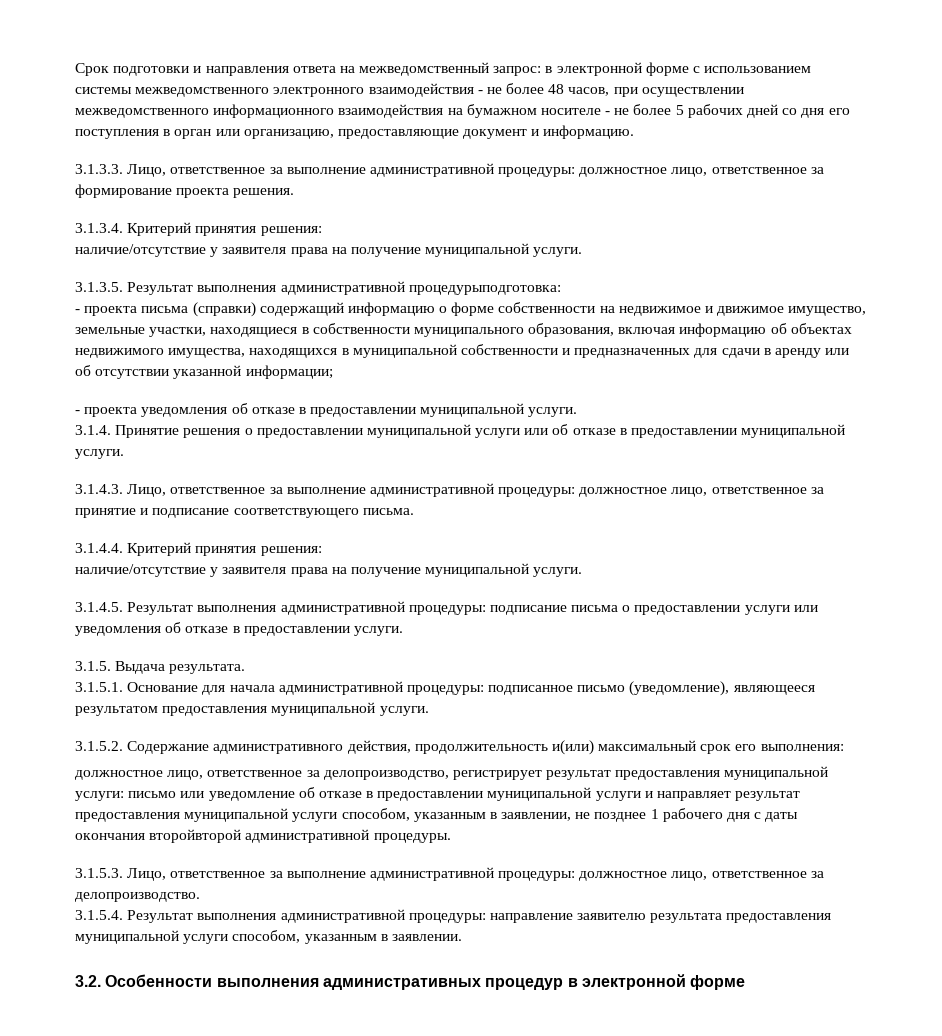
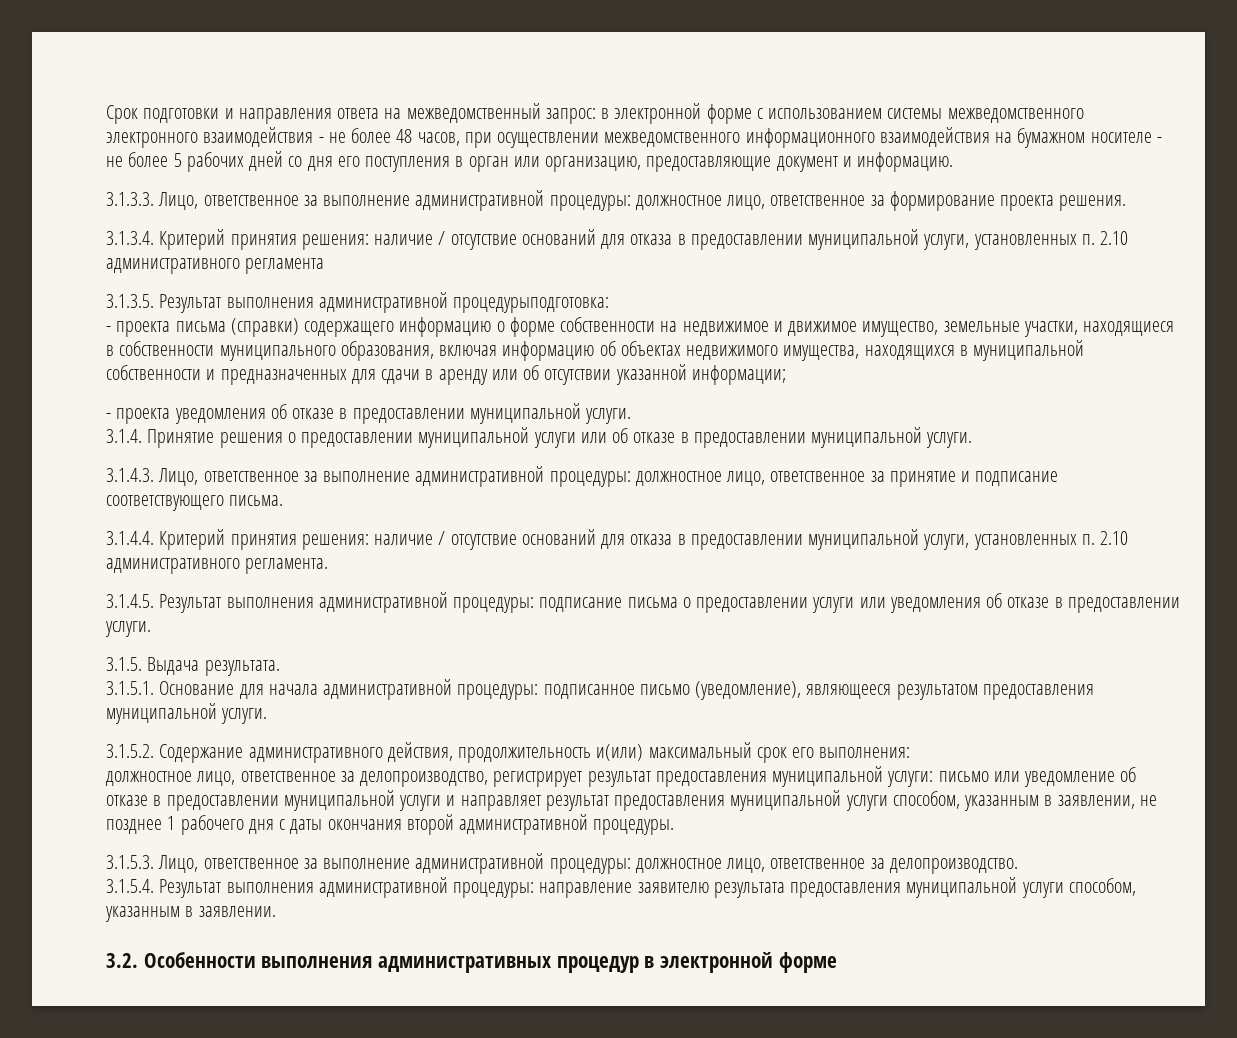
[75,243,583,257] // наличие/отсутствие у заявителя права на получение муниципальной услуги. -> [374,229,1129,250] [106,258,325,274] наличие / отсутствие оснований для отказа в предоставлении муниципальной услуги, установленных п. 2.10 административного регламента
[259,302,344,316] содержащий -> [304,321,395,337] содержащего
[75,563,583,577] // наличие/отсутствие у заявителя права на получение муниципальной услуги. -> [374,529,1129,550] [106,558,329,574] наличие / отсутствие оснований для отказа в предоставлении муниципальной услуги, установленных п. 2.10 административного регламента.
[149,829,242,843] второйвторой -> [406,814,454,835] второй

